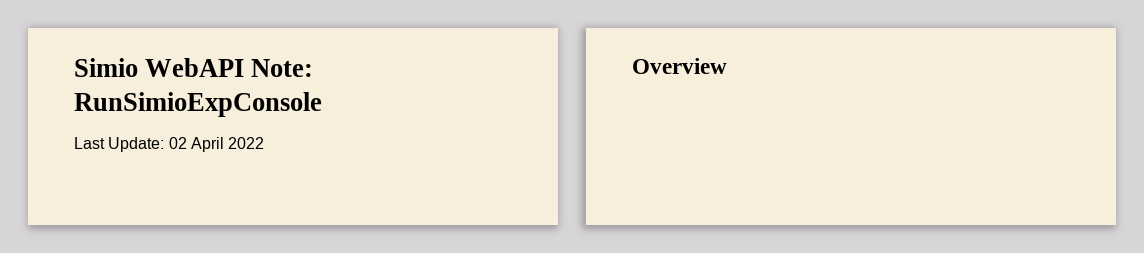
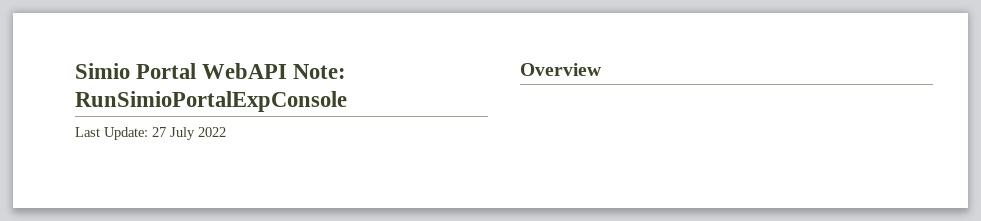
(138, 67) none -> [136,63,197,79] Portal
[74,92,322,117] RunSimioExpConsole -> [75,91,347,112] RunSimioPortalExpConsole
[168,137,224,152] 02 April -> [152,127,195,140] 27 July

